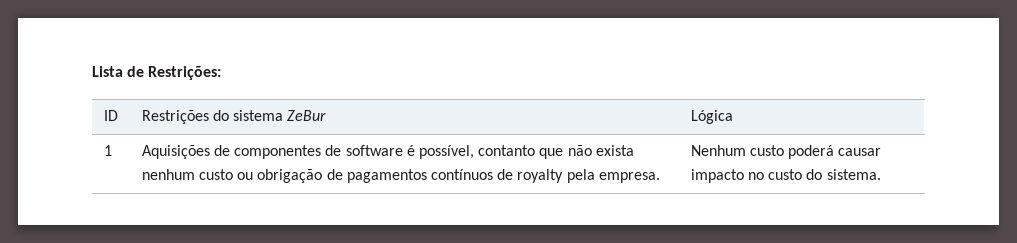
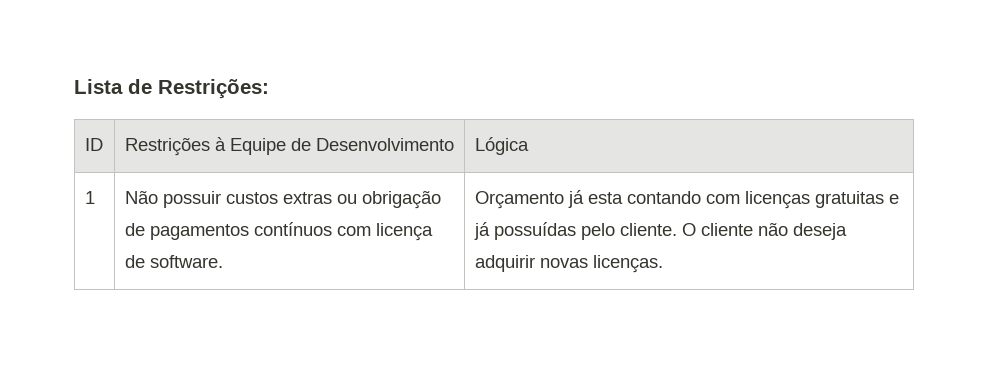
[213,110,327,121] [690,110,733,124] [103,145,112,156] [141,145,634,159] [141,169,234,180] do sistema ZeBur | Lógica // 1 | Aquisições de componentes de software é possível, contanto que não exista nenhum custo -> [214,137,454,155] [474,137,529,155] [84,191,95,204] [124,190,332,208] à Equipe de Desenvolvimento | Lógica // 1 | Não possuir custos extras
[497,169,660,183] [690,145,882,159] [690,169,881,183] de royalty pela empresa. | Nenhum custo poderá causar impacto no custo do sistema. -> [336,223,433,241] [124,255,223,268] [474,190,899,209] [473,222,847,240] [474,255,663,273] com licença de software. | Orçamento já esta contando com licenças gratuitas e já possuídas pelo cliente. O cliente não deseja adquirir novas licenças.

